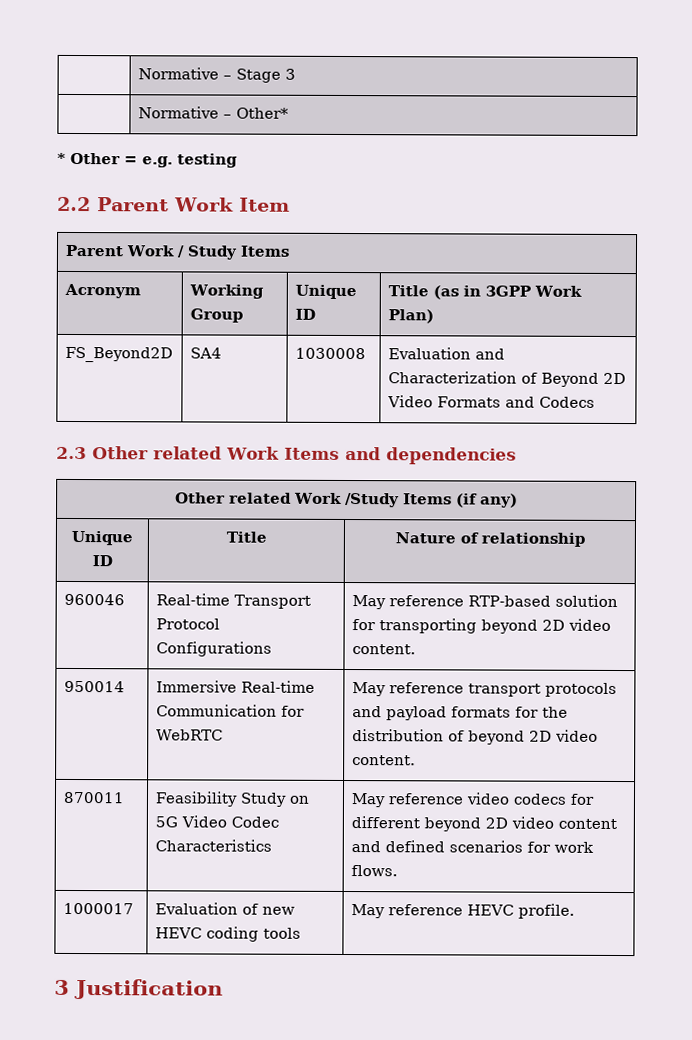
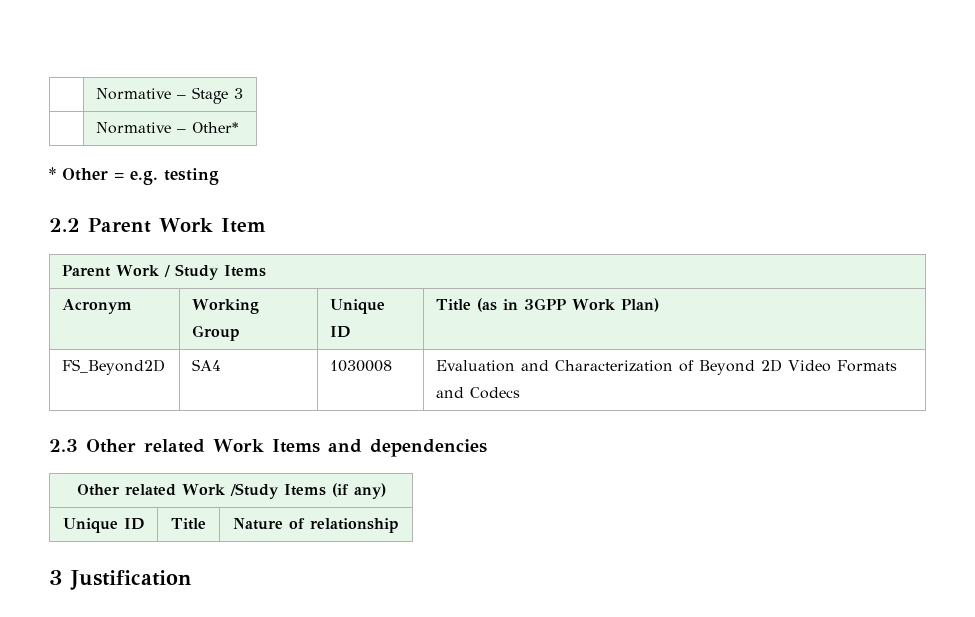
[63,593,125,606] [155,593,311,609] [155,618,220,630] [155,641,272,657] [351,594,618,610] [351,618,611,634] [351,644,416,655] [63,680,125,693] [155,680,315,693] [155,704,305,717] [155,729,223,741] [351,682,617,697] [351,706,568,721] [351,729,598,745] [351,755,416,766] [62,791,125,804] [154,791,309,807] [154,815,279,828] [154,839,272,852] [350,792,594,808] [350,816,617,832] [350,840,594,853] [350,865,398,877] [62,902,134,915] [154,902,295,915] [154,926,301,942] [350,903,575,919] // 960046 | Real-time Transport Protocol Configurations | May reference RTP-based solution for transporting beyond 2D video content. // 950014 | Immersive Real-time Communication for WebRTC | May reference transport protocols and payload formats for the distribution of beyond 2D video content. // 870011 | Feasibility Study on 5G Video Codec Characteristics | May reference video codecs for different beyond 2D video content and defined scenarios for work flows. // 1000017 | Evaluation of new HEVC coding tools | May reference HEVC profile. -> (399, 525) none

